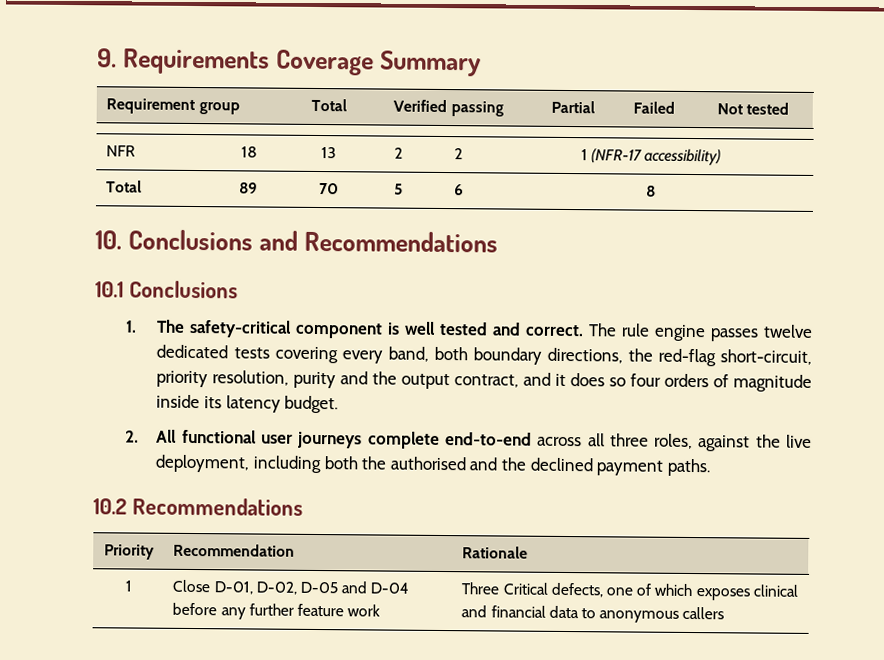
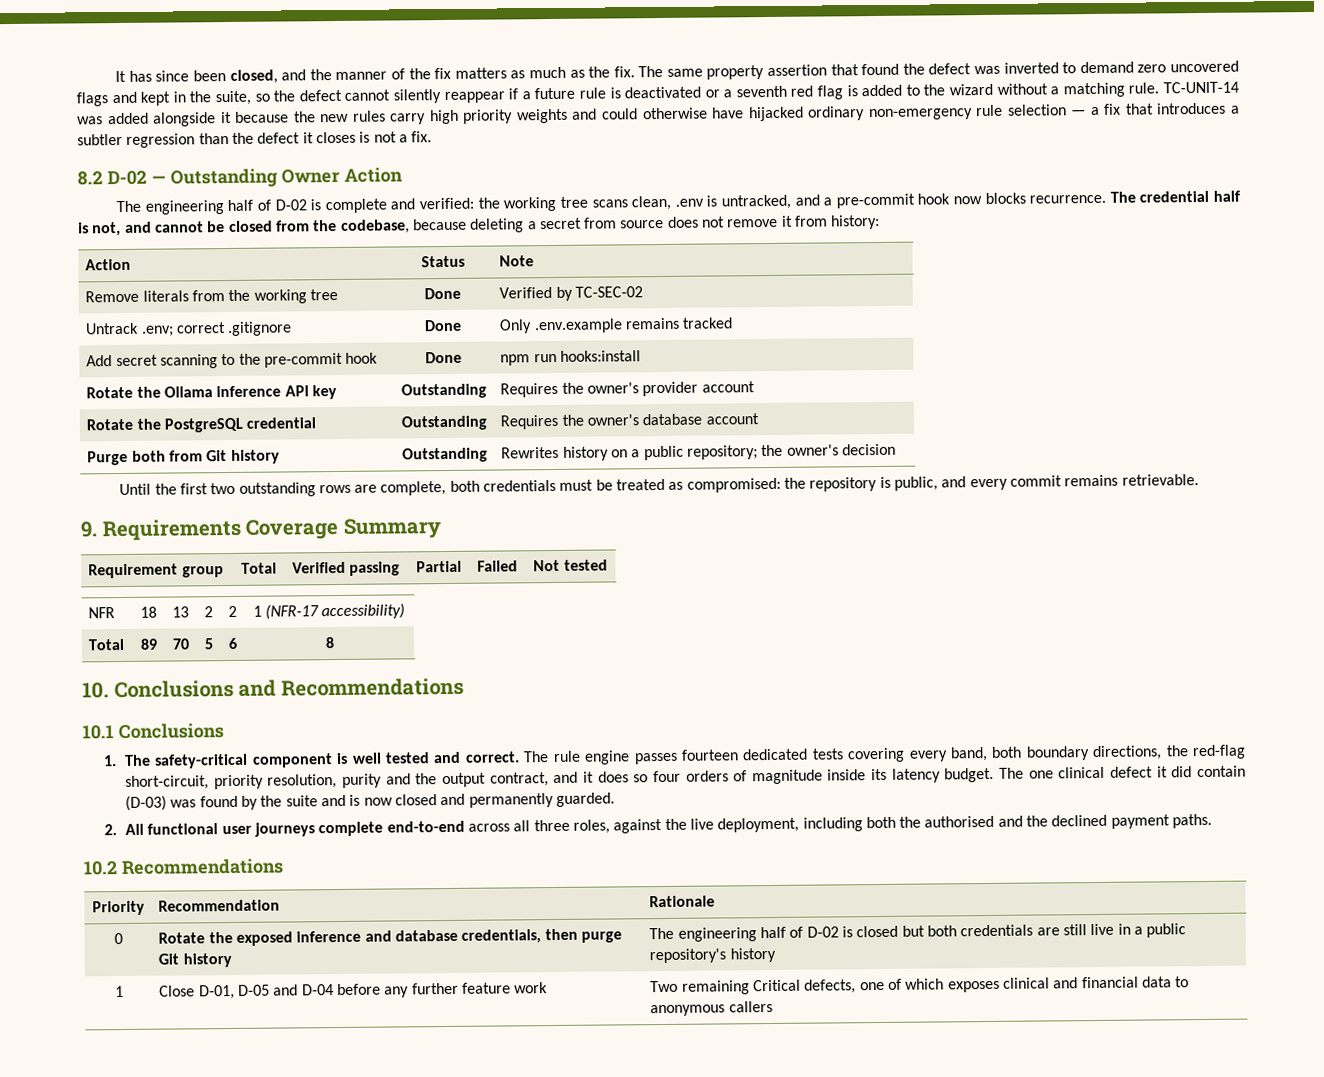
(97, 58) none -> [115,60,1239,84] [76,81,1239,107] [77,102,1240,127] [77,131,433,148] [77,167,404,188] [116,190,1241,215] [78,214,881,237] [85,258,132,271] [420,255,465,268] [499,255,535,267] [85,288,339,304] [424,287,461,300] [499,286,644,301] [85,321,293,337] [424,319,462,332] [499,317,734,334] [86,352,379,369] [425,351,462,364] [500,350,642,366] [86,384,338,400] [400,383,487,399] [500,381,755,398] [86,417,317,433] [400,415,487,431] [500,413,759,430] [87,449,280,466] [401,447,488,463] [501,443,896,461] [119,474,1199,497] It has since been closed, and the manner of the fix matters as much as the fix. The same property assertion that found the defect was inverted to demand zero uncovered flags and kept in the suite, so the defect cannot silently reappear if a future rule is deactivated or a seventh red flag is added to the wizard without a matching rule. TC-UNIT-14 was added alongside it because the new rules carry high priority weights and could otherwise have hijacked ordinary non-emergency rule selection — a fix that introduces a subtler regression than the defect it closes is not a fix. // 8.2 D-02 — Outstanding Owner Action // The engineering half of D-02 is complete and verified: the working tree scans clean, .env is untracked, and a pre-commit hook now blocks recurrence. The credential half is not, and cannot be closed from the codebase, because deleting a secret from source does not remove it from history: // Action | Status | Note // Remove literals from the working tree | Done | Verified by TC-SEC-02 // Untrack .env; correct .gitignore | Done | Only .env.example remains tracked // Add secret scanning to the pre-commit hook | Done | npm run hooks:install // Rotate the Ollama inference API key | Outstanding | Requires the owner's provider account // Rotate the PostgreSQL credential | Outstanding | Requires the owner's database account // Purge both from Git history | Outstanding | Rewrites history on a public repository; the owner's decision // Until the first two outstanding rows are complete, both credentials must be treated as compromised: the repository is public, and every commit remains retrievable. //
[762,324,813,338] twelve -> [680,749,739,761] fourteen
(339, 404) none -> [999,765,1246,779] [125,792,615,811] The one clinical defect it did contain (D-03) was found by the suite and is now closed and permanently guarded.
(529, 552) none -> [114,933,123,945] [158,928,622,946] [158,952,232,968] [649,923,1187,942] [649,947,776,964] // 0 | Rotate the exposed inference and database credentials, then purge Git history | The engineering half of D-02 is closed but both credentials are still live in a public repository's history
[255,581,297,595] D-02, -> (235, 992) none
[461,582,500,595] Three -> [650,980,750,995] Two remaining

